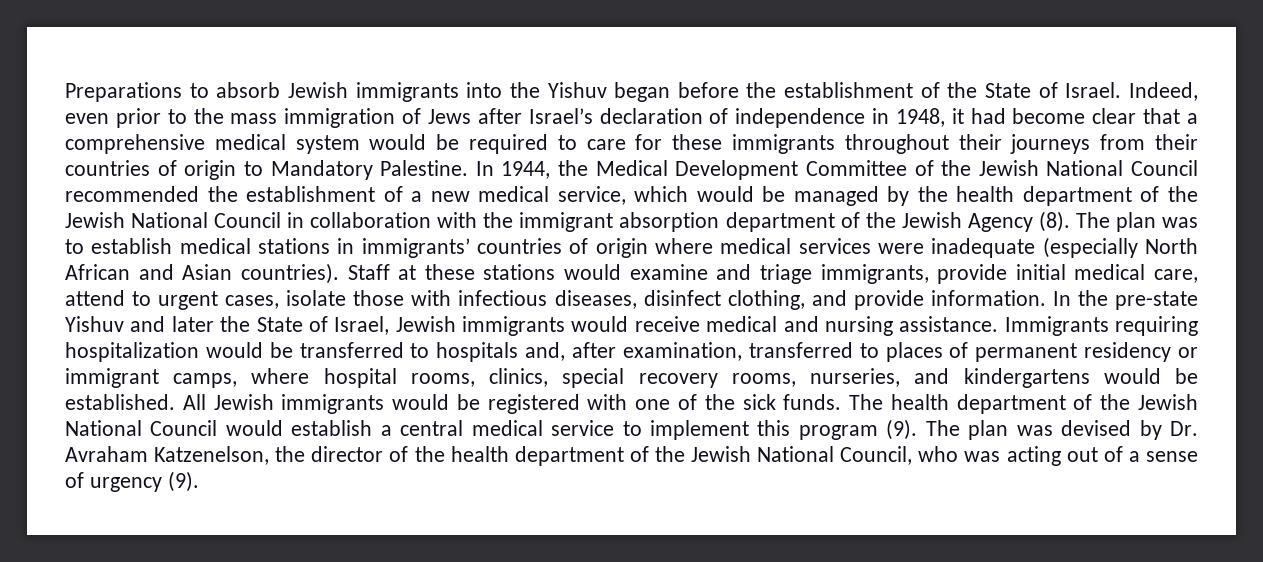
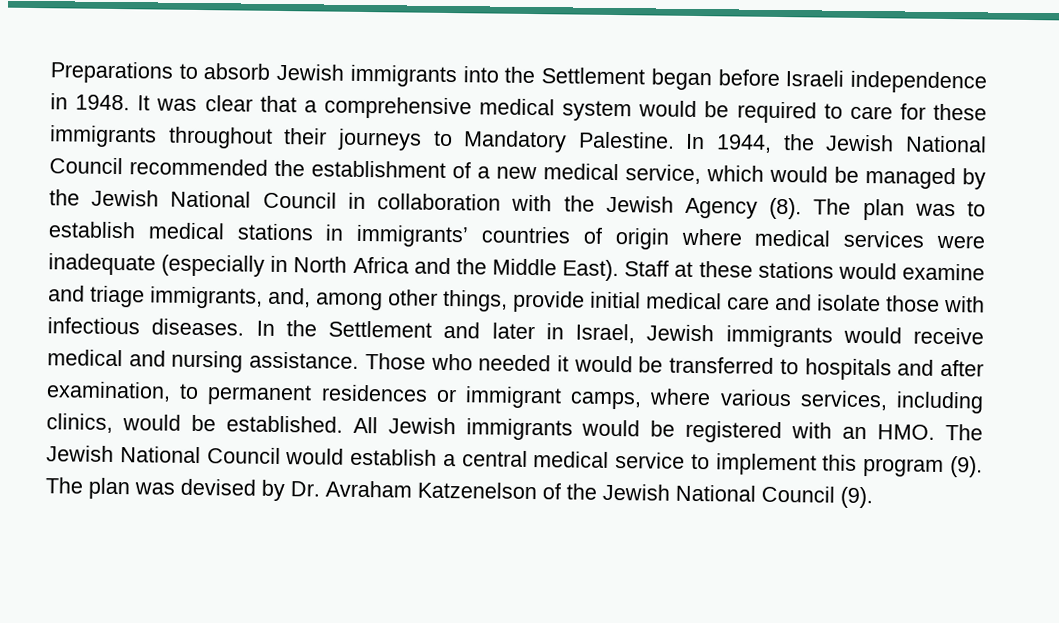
[547,82,607,98] Yishuv -> [541,67,646,85] Settlement
[746,82,1198,101] [65,108,1086,128] the establishment of the State of Israel. Indeed, even prior to the mass immigration of Jews after Israel’s declaration of independence in 1948, it had become -> [785,70,988,94] [50,93,198,111] Israeli independence in 1948. It was
[1100,134,1198,150] [65,160,237,180] from their countries of origin -> (422, 139) none
[595,160,972,180] Medical Development Committee of the -> (815, 142) none
[956,186,1198,206] health department of the -> (80, 197) none
[519,212,896,232] immigrant absorption department of the -> (595, 203) none
[1145,238,1199,254] [65,263,339,284] North African and Asian countries). -> [270,255,620,282] in North Africa and the Middle East).
[937,264,1198,284] [65,290,1198,310] [65,316,328,332] provide initial medical care, attend to urgent cases, isolate those with infectious diseases, disinfect clothing, and provide information. In the pre-state Yishuv and later the State of -> [268,287,985,313] [47,317,564,340] and, among other things, provide initial medical care and isolate those with infectious diseases. In the Settlement and later in
[1004,316,1198,336] [65,342,199,362] Immigrants requiring hospitalization -> [364,353,569,372] Those who needed it
[525,342,566,361] and, -> [897,359,935,376] and
[748,342,1198,362] [65,368,1090,388] transferred to places of permanent residency or immigrant camps, where hospital rooms, clinics, special recovery rooms, nurseries, and kindergartens -> [179,383,985,414] [46,413,113,433] to permanent residences or immigrant camps, where various services, including clinics,
[635,394,1131,414] one of the sick funds. The health department of the -> [842,424,983,441] an HMO. The
[154,446,1198,466] [65,472,162,492] Katzenelson, the director of the health department of the Jewish National Council, who was acting out of a sense of urgency -> [417,481,835,503] Katzenelson of the Jewish National Council

